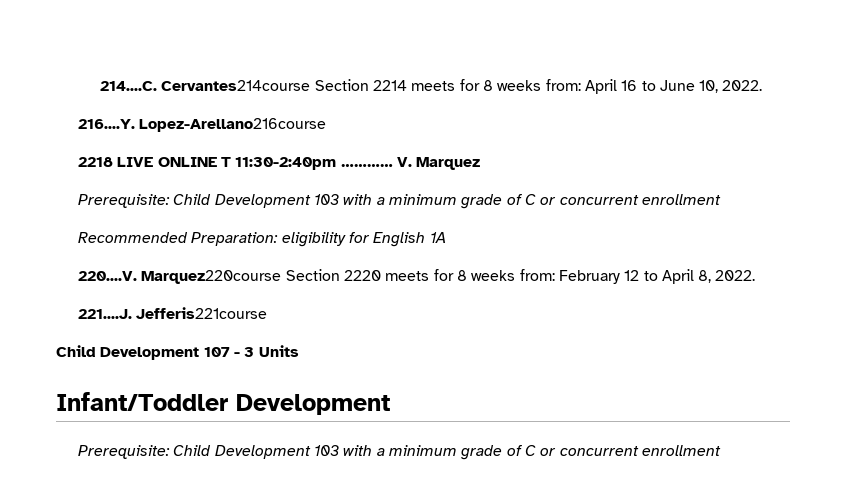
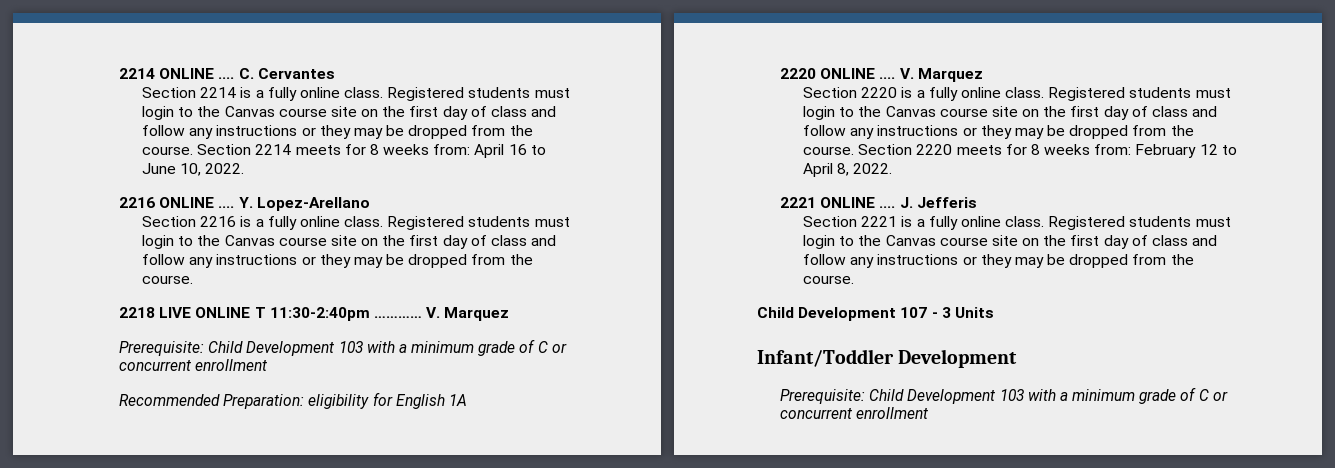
[99,80,311,91] 214....C. Cervantes214course -> [118,68,335,79] [141,87,570,101] [141,106,557,120] [141,125,533,139] [141,146,193,155] 2214 ONLINE .... C. Cervantes // Section 2214 is a fully online class. Registered students must login to the Canvas course site on the first day of class and follow any instructions or they may be dropped from the course.
[77,118,327,132] 216....Y. Lopez-Arellano216course -> [118,197,370,211] [141,216,570,230] [141,235,557,249] [141,254,533,268] [141,275,193,284] 2216 ONLINE .... Y. Lopez-Arellano // Section 2216 is a fully online class. Registered students must login to the Canvas course site on the first day of class and follow any instructions or they may be dropped from the course.
[77,270,282,284] 220....V. Marquez220course -> [779,68,983,82] [802,87,1231,101] [802,106,1218,120] [802,125,1194,139] [802,146,854,155] 2220 ONLINE .... V. Marquez // Section 2220 is a fully online class. Registered students must login to the Canvas course site on the first day of class and follow any instructions or they may be dropped from the course.
[77,307,268,319] 221....J. Jefferis221course -> [779,197,977,208] [802,216,1231,230] [802,235,1218,249] [802,254,1194,268] [802,275,854,284] 2221 ONLINE .... J. Jefferis // Section 2221 is a fully online class. Registered students must login to the Canvas course site on the first day of class and follow any instructions or they may be dropped from the course.

